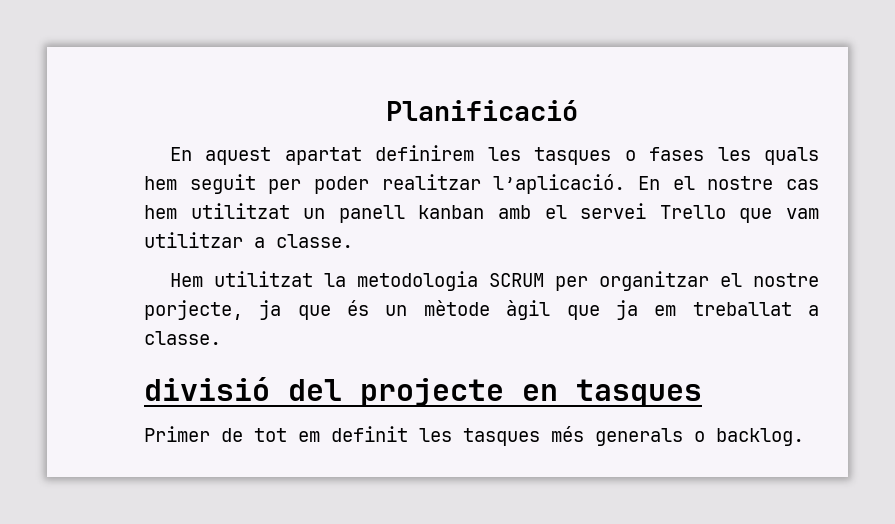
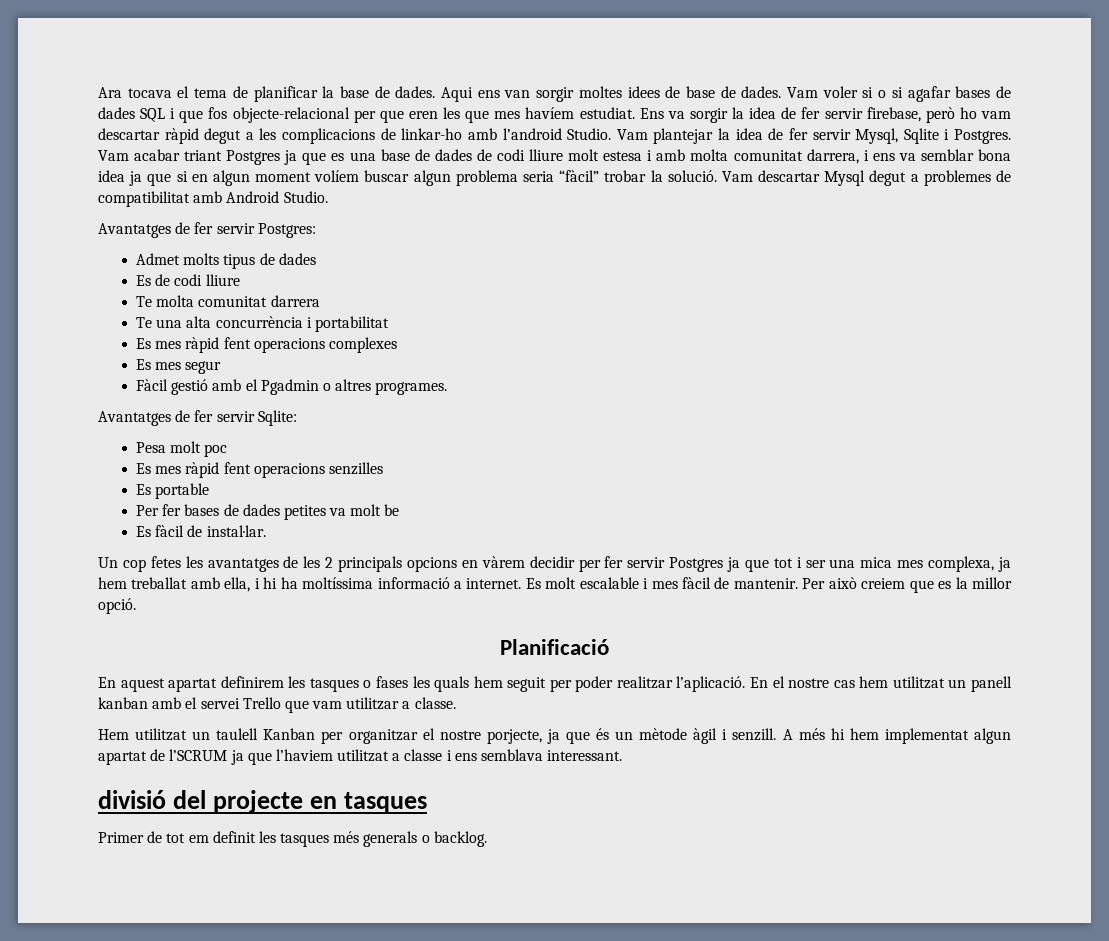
(385, 110) none -> [98,86,1011,102] [98,107,1012,123] [98,128,1011,144] [98,149,1012,165] [98,170,1011,186] [98,191,328,207] [98,222,316,238] [135,253,316,269] [135,274,240,286] [135,295,320,307] [135,316,389,332] [135,337,397,353] [135,359,222,374] [135,379,448,395] [98,410,297,426] [135,441,228,457] [135,462,383,478] [135,483,210,499] [135,504,400,520] [135,525,266,537] [98,556,1011,572] [98,577,1013,593] [98,598,136,614] Ara tocava el tema de planificar la base de dades. Aqui ens van sorgir moltes idees de base de dades. Vam voler si o si agafar bases de dades SQL i que fos objecte-relacional per que eren les que mes havíem estudiat. Ens va sorgir la idea de fer servir firebase, però ho vam descartar ràpid degut a les complicacions de linkar-ho amb l’android Studio. Vam plantejar la idea de fer servir Mysql, Sqlite i Postgres. Vam acabar triant Postgres ja que es una base de dades de codi lliure molt estesa i amb molta comunitat darrera, i ens va semblar bona idea ja que si en algun moment volíem buscar algun problema seria “fàcil” trobar la solució. Vam descartar Mysql degut a problemes de compatibilitat amb Android Studio. // Avantatges de fer servir Postgres: // Admet molts tipus de dades // Es de codi lliure // Te molta comunitat darrera // Te una alta concurrència i portabilitat // Es mes ràpid fent operacions complexes // Es mes segur // Fàcil gestió amb el Pgadmin o altres programes. // Avantatges de fer servir Sqlite: // Pesa molt poc // Es mes ràpid fent operacions senzilles // Es portable // Per fer bases de dades petites va molt be // Es fàcil de instal·lar. // Un cop fetes les avantatges de les 2 principals opcions en vàrem decidir per fer servir Postgres ja que tot i ser una mica mes complexa, ja hem treballat amb ella, i hi ha moltíssima informació a internet. Es molt escalable i mes fàcil de mantenir. Per això creiem que es la millor opció. //
[323,271,544,291] la metodologia SCRUM -> [192,728,316,740] un taulell Kanban
[566,300,820,320] [144,331,221,345] que ja em treballat a classe. -> [722,728,1011,744] [98,749,623,765] i senzill. A més hi hem implementat algun apartat de l’SCRUM ja que l’haviem utilitzat a classe i ens semblava interessant.

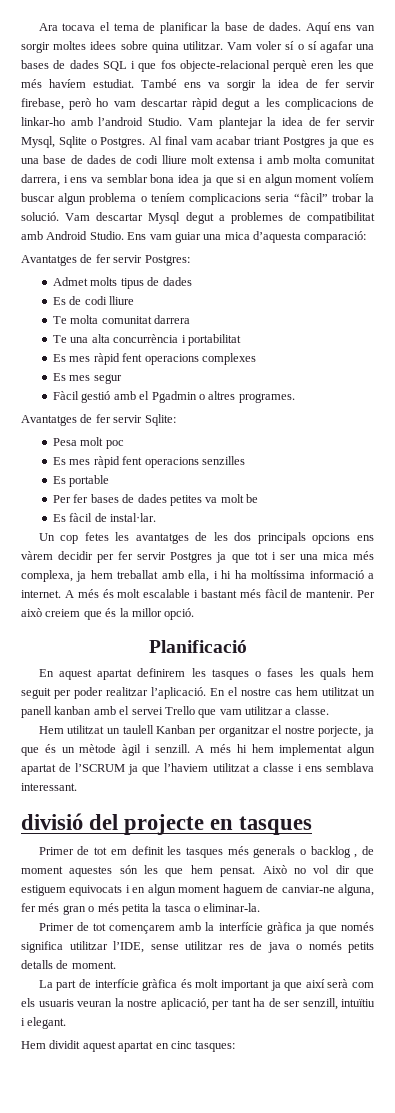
[441,87,474,102] Aqui -> [305,22,331,34] Aquí
[665,86,951,102] de base de dades. Vam voler si o si agafar -> [120,41,375,53] sobre quina utilitzar. Vam voler sí o sí agafar una
[353,110,404,123] per que -> [273,60,308,72] perquè
[494,111,521,119] mes -> [21,79,42,88] més
[639,108,664,119] Ens -> [141,79,201,88] També ens
[944,129,1011,144] [98,150,129,161] i Postgres. Vam -> [90,136,213,148] o Postgres. Al final vam
[603,151,643,161] estesa -> [217,156,255,164] extensa
(518, 178) none -> [140,193,262,205] o teníem complicacions
(328, 197) none -> [127,231,367,243] Ens vam guiar una mica d’aquesta comparació:
[325,557,334,568] 2 -> [234,532,252,541] dos
[461,560,478,568] en -> [357,535,374,541] ens
[897,560,924,568] mes -> [353,551,374,560] més
[525,578,541,589] Es -> [64,589,114,598] A més és
[651,581,678,589] mes -> [200,589,261,598] bastant més
[938,581,952,589] es -> [105,608,117,617] és
[433,831,487,847] backlog. -> [310,846,375,858] [21,865,375,877] [21,884,375,896] [21,903,261,915] [38,922,374,934] [21,941,374,953] [21,960,116,969] [38,979,374,991] [21,998,375,1010] [21,1017,67,1029] [21,1040,236,1052] backlog , de moment aquestes són les que hem pensat. Això no vol dir que estiguem equivocats i en algun moment haguem de canviar-ne alguna, fer més gran o més petita la tasca o eliminar-la. // Primer de tot començarem amb la interfície gràfica ja que només significa utilitzar l’IDE, sense utilitzar res de java o només petits detalls de moment. // La part de interfície gràfica és molt important ja que així serà com els usuaris veuran la nostre aplicació, per tant ha de ser senzill, intuïtiu i elegant. // Hem dividit aquest apartat en cinc tasques:

